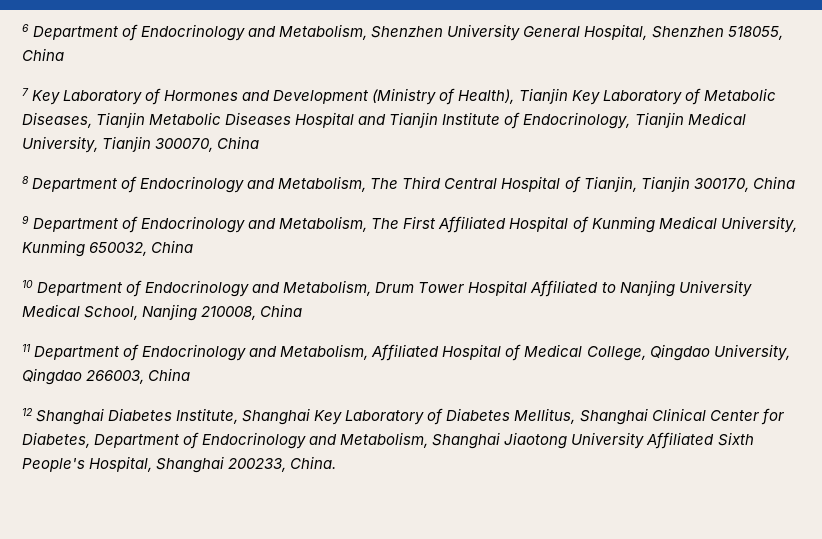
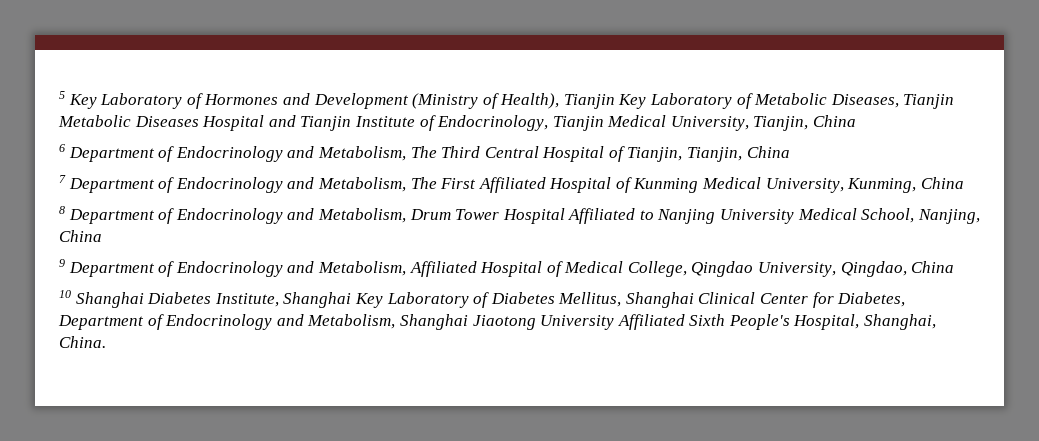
[22,24,783,41] [22,48,64,61] [22,88,29,96] 6 Department of Endocrinology and Metabolism, Shenzhen University General Hospital, Shenzhen 518055, China // 7 -> [59,91,65,99] 5
[102,136,260,152] [22,176,29,184] Tianjin 300070, China // 8 -> [753,115,857,131] [59,144,65,152] Tianjin, China // 6
[640,176,795,192] [22,215,29,224] Tianjin 300170, China // 9 -> [687,146,790,162] [59,175,66,183] Tianjin, China // 7
[22,240,194,257] [22,280,33,288] Kunming 650032, China // 10 -> [847,177,964,193] [59,206,65,214] Kunming, China // 8
[142,304,303,321] [22,344,31,352] Nanjing 210008, China // 11 -> [917,209,980,224] [59,230,102,242] [59,259,65,267] Nanjing, China // 9
[22,368,191,385] [22,408,33,416] Qingdao 266003, China // 12 -> [840,261,955,277] [59,290,71,298] Qingdao, China // 10
[156,456,287,473] Shanghai 200233, -> [864,314,937,330] Shanghai,

